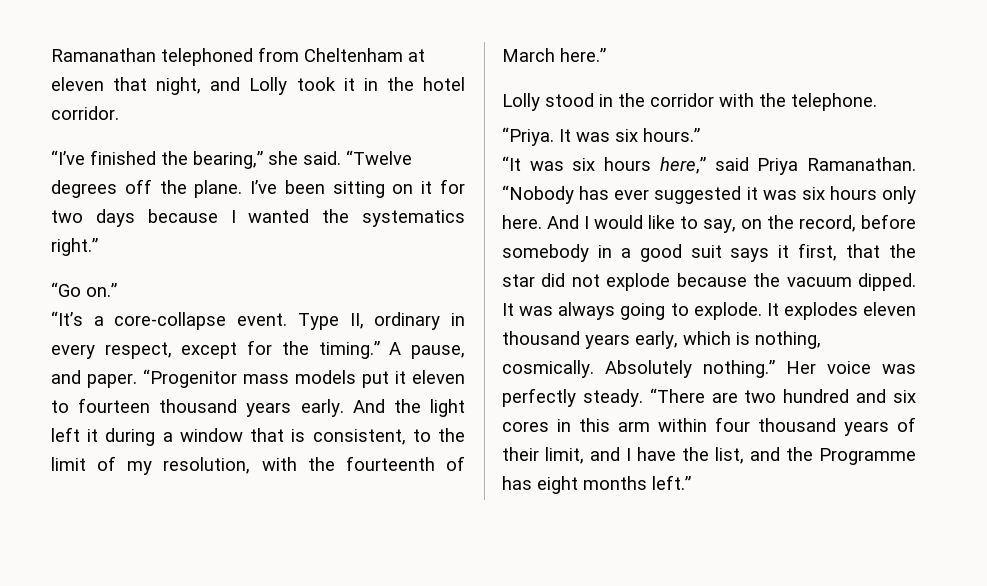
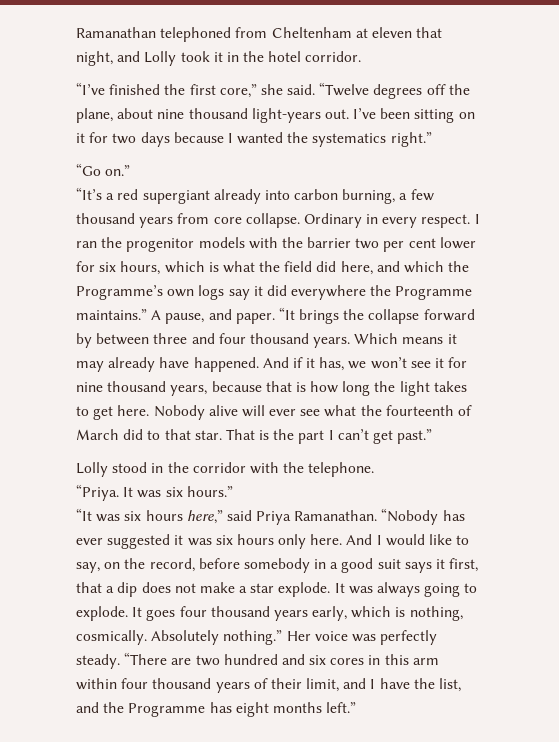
[193,151,263,169] bearing,” -> [189,84,257,98] first core,”
[194,180,243,198] plane. -> [76,108,349,123] plane, about nine thousand light-years out.
[114,312,466,330] [51,340,466,359] [51,369,465,388] [51,398,466,417] [51,427,465,446] [51,456,466,475] [502,48,606,62] core-collapse event. Type II, ordinary in every respect, except for the timing.” A pause, and paper. “Progenitor mass models put it eleven to fourteen thousand years early. And the light left it during a window that is consistent, to the limit of my resolution, with the fourteenth of March here.” -> [117,189,434,204] [76,213,480,228] [76,237,476,252] [76,261,470,275] [76,285,473,300] [76,307,475,324] [76,333,457,348] [76,357,468,372] [76,381,467,396] [76,405,473,420] [76,429,433,444] red supergiant already into carbon burning, a few thousand years from core collapse. Ordinary in every respect. I ran the progenitor models with the barrier two per cent lower for six hours, which is what the field did here, and which the Programme’s own logs say it did everywhere the Programme maintains.” A pause, and paper. “It brings the collapse forward by between three and four thousand years. Which means it may already have happened. And if it has, we won’t see it for nine thousand years, because that is how long the light takes to get here. Nobody alive will ever see what the fourteenth of March did to that star. That is the part I can’t get past.”
[889,244,917,258] [502,273,916,291] the star did not explode because the vacuum dipped. -> [106,582,331,597] a dip does not make a star explode.
[783,302,916,320] explodes eleven -> [146,606,207,621] goes four

